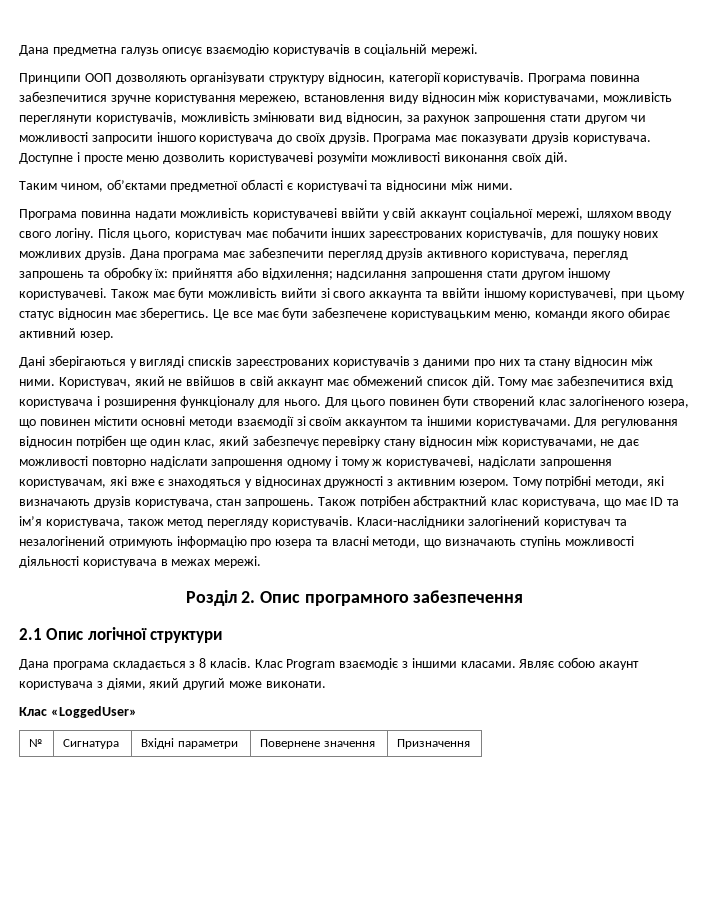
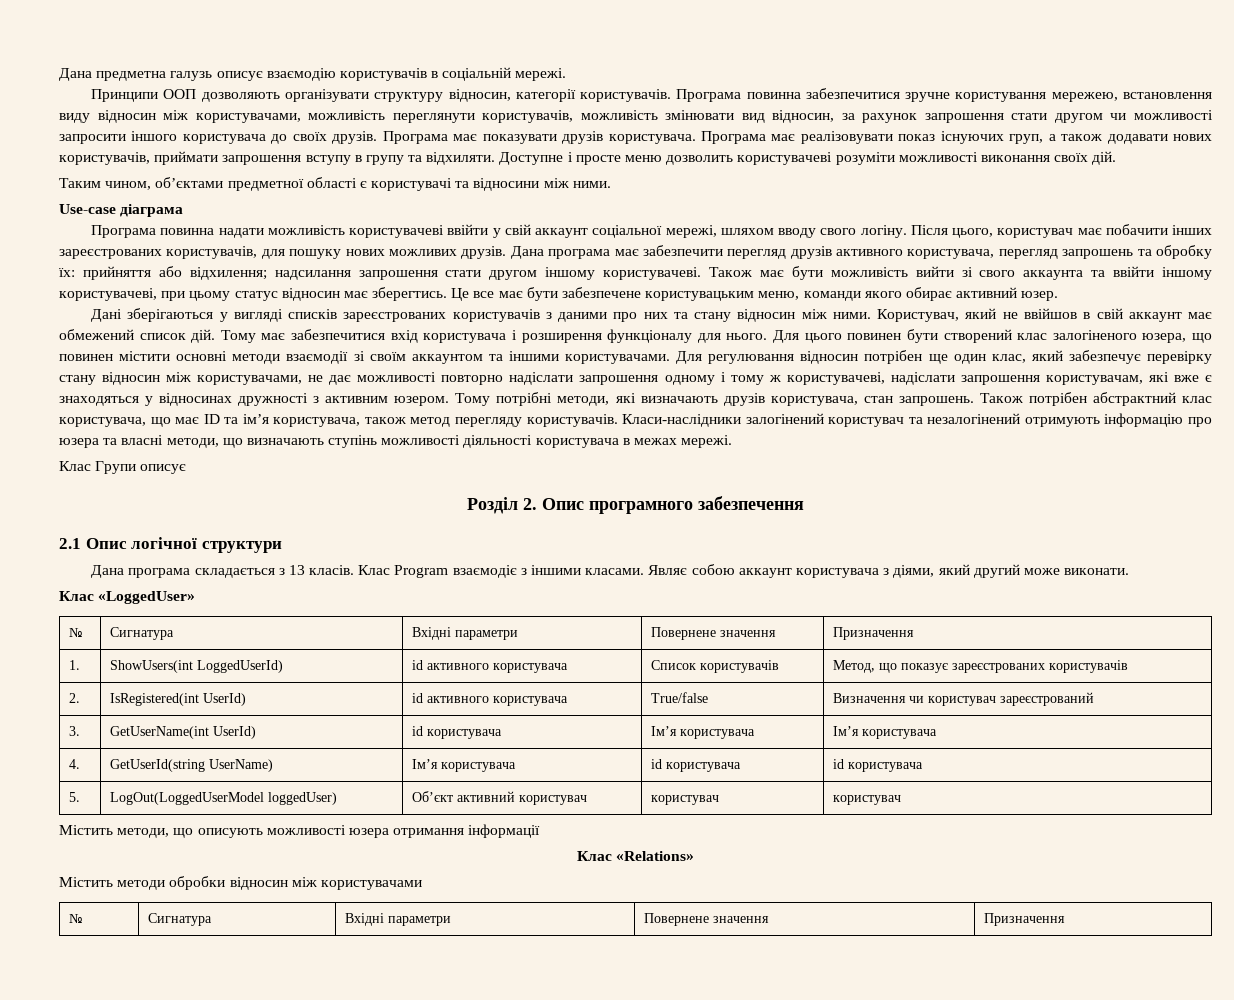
(651, 139) none -> [700,131,1213,144] [59,151,496,165] Програма має реалізовувати показ існуючих груп, а також додавати нових користувачів, приймати запрошення вступу в групу та відхиляти.
(513, 186) none -> [59,204,184,217] // Use-case діаграма
(262, 562) none -> [59,461,187,474] // Клас Групи описує
[199,658,207,668] 8 -> [288,565,305,575] 13
[598,661,639,670] акаунт -> [738,568,792,578] аккаунт
(471, 744) none -> [69,660,81,670] [110,660,284,673] [412,660,569,673] [651,660,780,673] [833,660,1129,673] [69,693,81,703] [110,693,247,706] [412,693,569,706] [651,692,709,703] [833,692,1095,706] [69,726,81,736] [110,726,257,739] [412,726,503,739] [651,726,756,739] [833,726,938,739] [69,759,81,769] [110,759,274,772] [412,759,517,772] [651,759,742,772] [833,759,924,772] [69,792,81,802] [110,792,338,805] [412,791,588,805] [651,795,720,805] [833,795,902,805] [59,824,541,838] [576,851,695,861] [59,876,422,890] [69,914,83,923] [148,913,213,926] [345,913,452,926] [644,913,770,926] [984,913,1066,926] // 1. | ShowUsers(int LoggedUserId) | id активного користувача | Список користувачів | Метод, що показує зареєстрованих користувачів // 2. | IsRegistered(int UserId) | id активного користувача | True/false | Визначення чи користувач зареєстрований // 3. | GetUserName(int UserId) | id користувача | Ім’я користувача | Ім’я користувача // 4. | GetUserId(string UserName) | Ім’я користувача | id користувача | id користувача // 5. | LogOut(LoggedUserModel loggedUser) | Об’єкт активний користувач | користувач | користувач // Містить методи, що описують можливості юзера отримання інформації // Клас «Relations» // Містить методи обробки відносин між користувачами // № | Сигнатура | Вхідні параметри | Повернене значення | Призначення

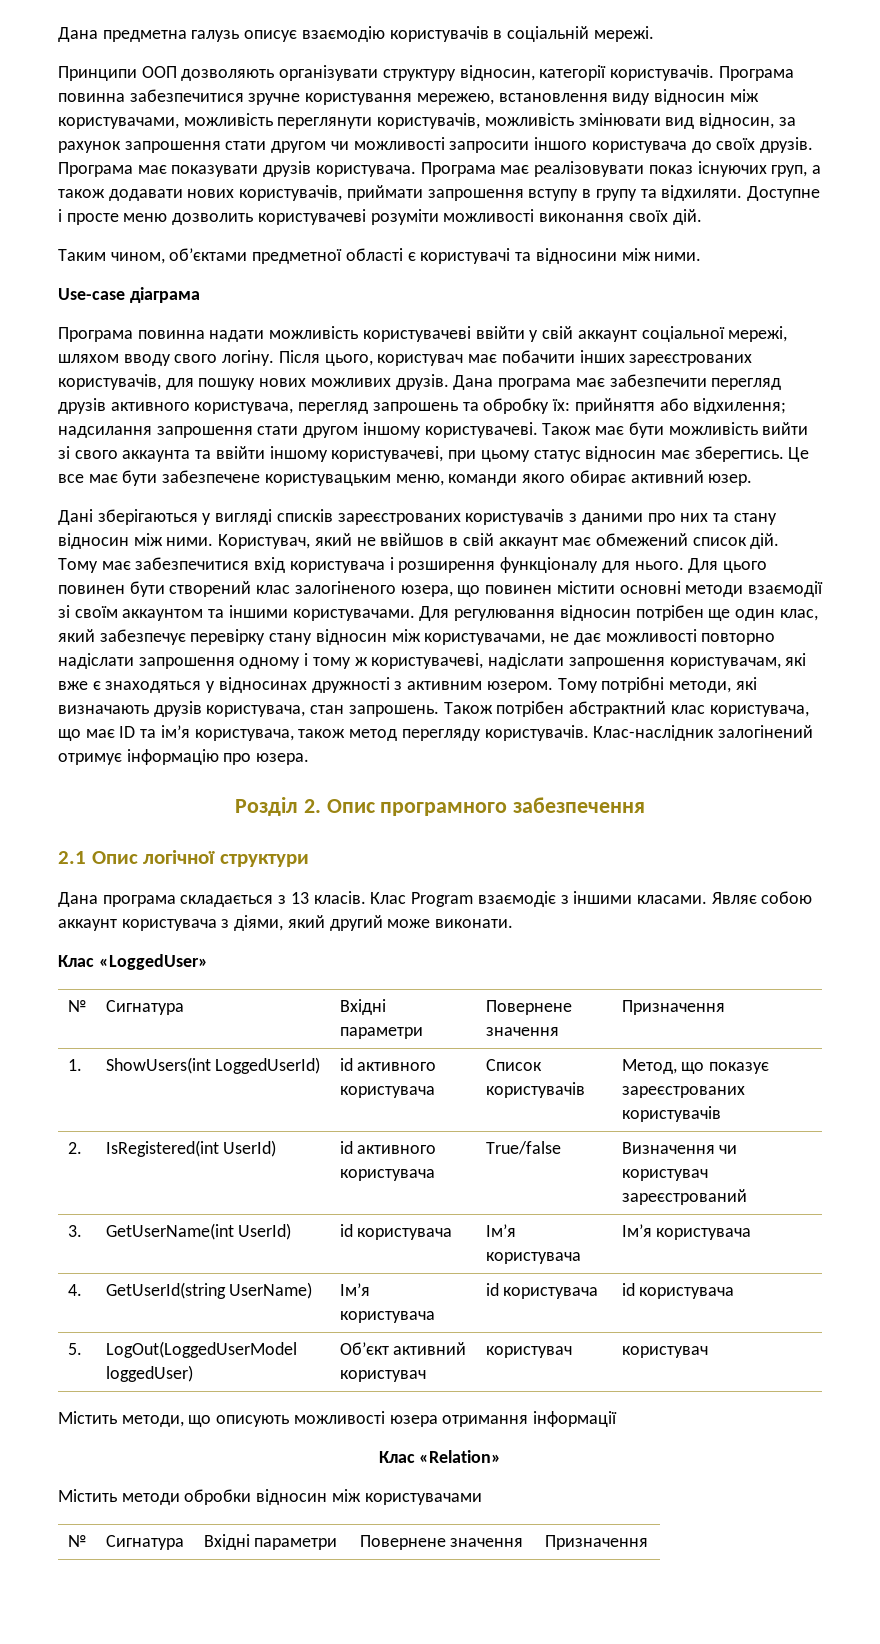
[622,413,1212,427] [59,435,733,448] [59,461,187,474] Класи-наслідники залогінений користувач та незалогінений отримують інформацію про юзера та власні методи, що визначають ступінь можливості діяльності користувача в межах мережі. // Клас Групи описує -> [593,725,813,741] [58,749,310,765] Клас-наслідник залогінений отримує інформацію про юзера.
[616,851,695,861] «Relations» -> [419,1450,502,1463] «Relation»

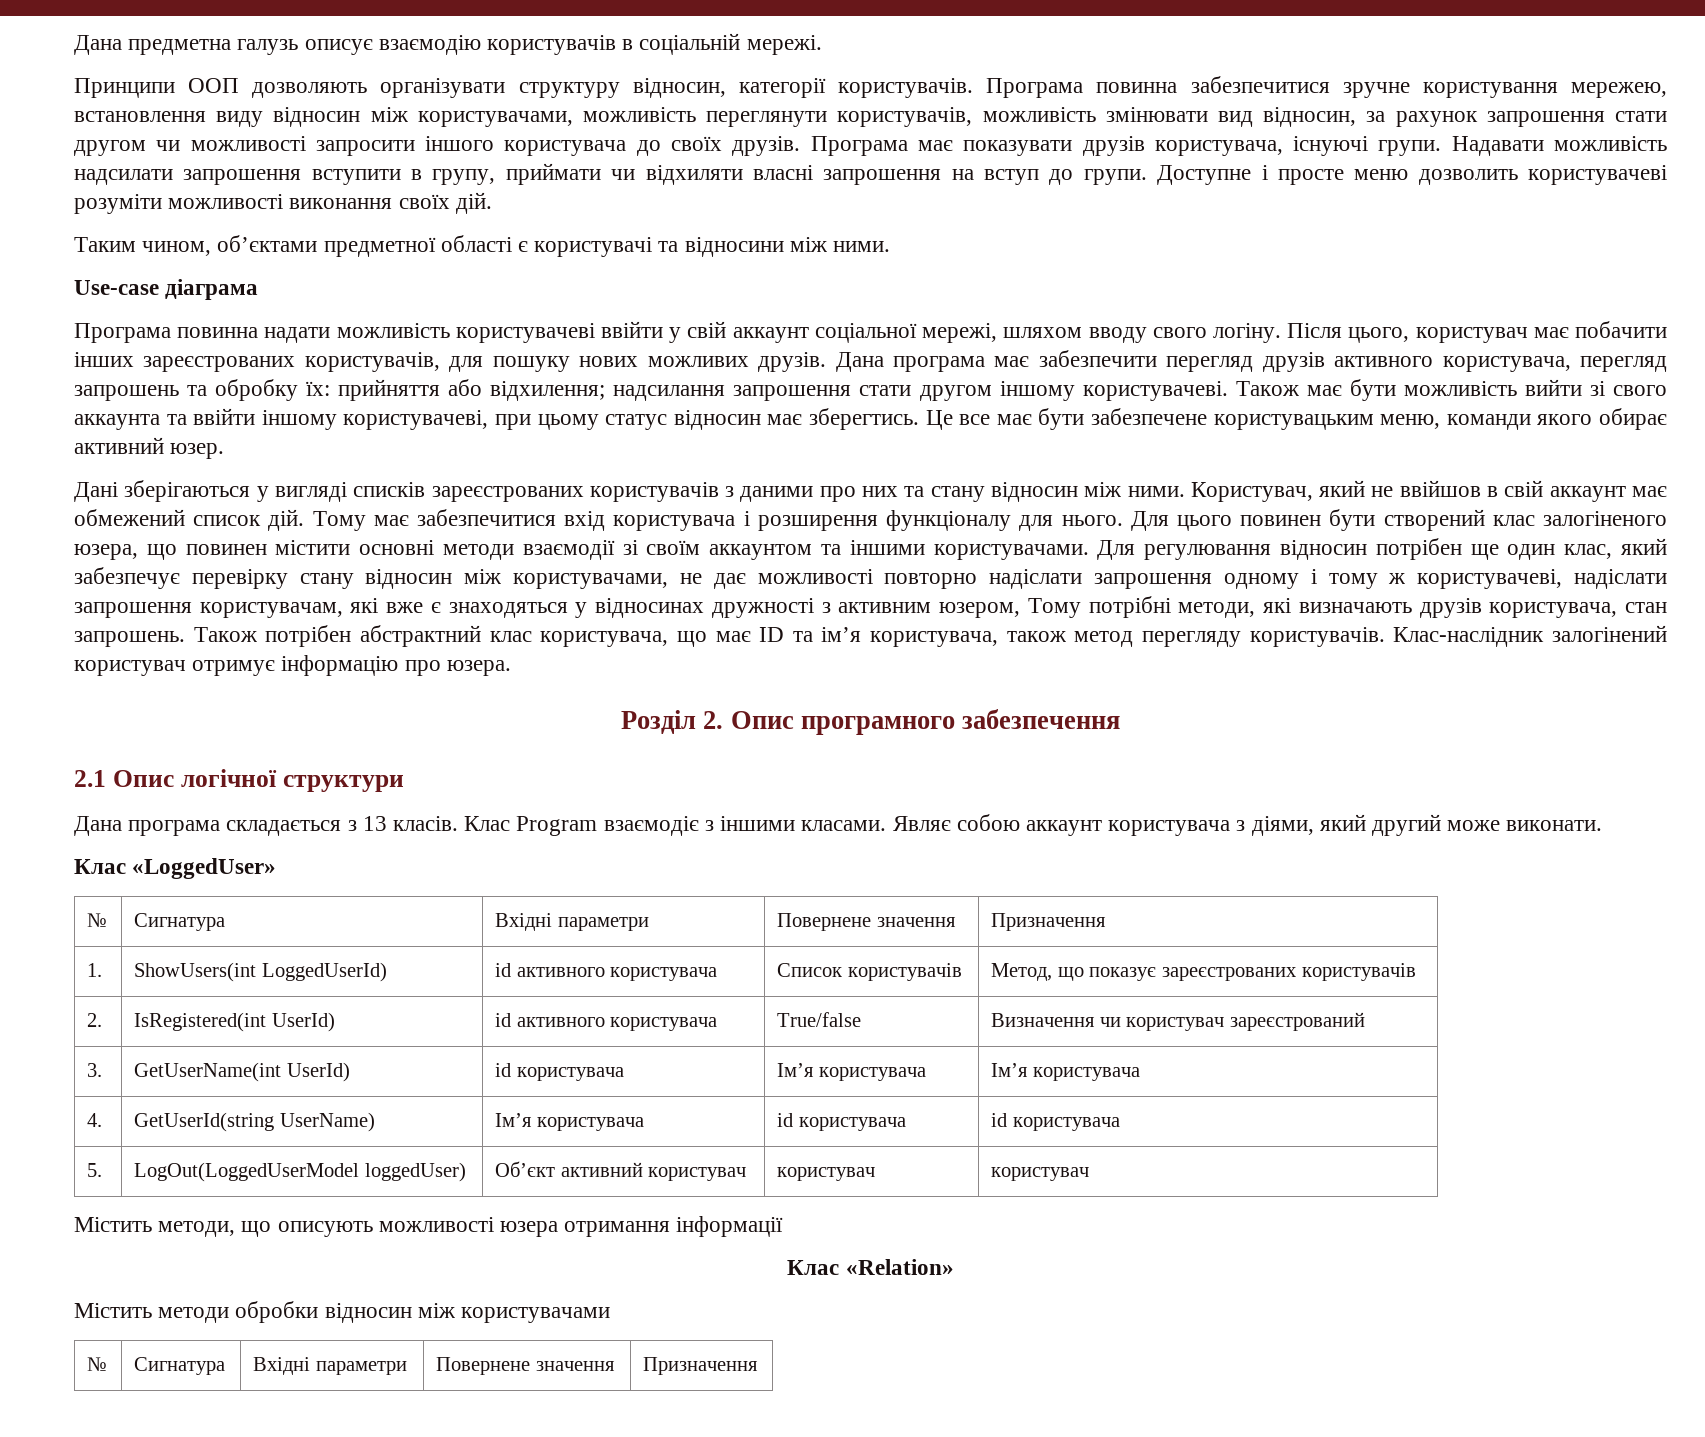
[315,161,821,177] [58,185,743,201] користувача. Програма має реалізовувати показ існуючих груп, а також додавати нових користувачів, приймати запрошення вступу в групу та відхиляти. -> [1154,136,1667,156] [74,163,1147,185] користувача, існуючі групи. Надавати можливість надсилати запрошення вступити в групу, приймати чи відхиляти власні запрошення на вступ до групи.
[486,681,553,693] юзером. -> [939,602,1021,618] юзером,
(813, 731) none -> [74,660,186,676] користувач

